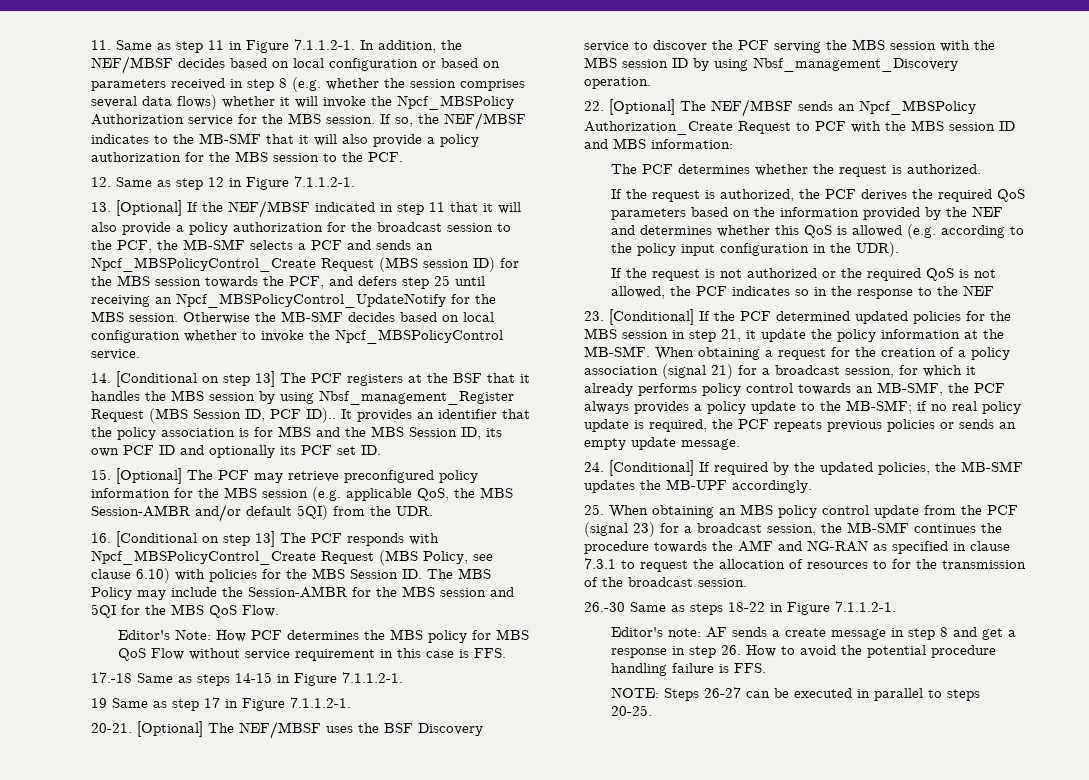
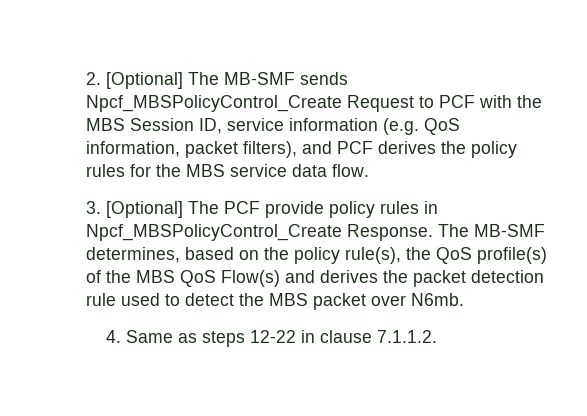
[90,39,462,53] [90,56,500,74] [90,77,525,92] [90,95,514,110] [90,112,526,130] [90,133,479,147] [90,151,403,162] [90,176,355,190] [90,200,521,218] [90,222,511,235] [90,239,433,253] [90,257,519,272] [90,275,485,289] [90,293,496,308] [90,311,494,324] [90,329,503,344] [90,349,140,360] [90,371,530,387] [90,390,514,405] [90,408,530,423] [90,426,502,440] [90,445,381,458] [90,468,478,484] [90,487,513,502] [90,504,433,522] [90,531,439,547] [90,550,493,565] [90,568,491,583] [90,586,514,600] [90,604,279,618] [117,629,529,643] [117,648,506,661] [90,672,403,686] [90,697,351,711] [90,721,483,739] [583,39,995,53] [583,57,958,72] [583,77,651,89] [583,99,976,117] [583,121,733,135] 11. Same as step 11 in Figure 7.1.1.2-1. In addition, the NEF/MBSF decides based on local configuration or based on parameters received in step 8 (e.g. whether the session comprises several data flows) whether it will invoke the Npcf_MBSPolicy Authorization service for the MBS session. If so, the NEF/MBSF indicates to the MB-SMF that it will also provide a policy authorization for the MBS session to the PCF. // 12. Same as step 12 in Figure 7.1.1.2-1. // 13. [Optional] If the NEF/MBSF indicated in step 11 that it will also provide a policy authorization for the broadcast session to the PCF, the MB-SMF selects a PCF and sends an Npcf_MBSPolicyControl_Create Request (MBS session ID) for the MBS session towards the PCF, and defers step 25 until receiving an Npcf_MBSPolicyControl_UpdateNotify for the MBS session. Otherwise the MB-SMF decides based on local configuration whether to invoke the Npcf_MBSPolicyControl service. // 14. [Conditional on step 13] The PCF registers at the BSF that it handles the MBS session by using Nbsf_management_Register Request (MBS Session ID, PCF ID).. It provides an identifier that the policy association is for MBS and the MBS Session ID, its own PCF ID and optionally its PCF set ID. // 15. [Optional] The PCF may retrieve preconfigured policy information for the MBS session (e.g. applicable QoS, the MBS Session-AMBR and/or default 5QI) from the UDR. // 16. [Conditional on step 13] The PCF responds with Npcf_MBSPolicyControl_Create Request (MBS Policy, see clause 6.10) with policies for the MBS Session ID. The MBS Policy may include the Session-AMBR for the MBS session and 5QI for the MBS QoS Flow. // Editor's Note: How PCF determines the MBS policy for MBS QoS Flow without service requirement in this case is FFS. // 17.-18 Same as steps 14-15 in Figure 7.1.1.2-1. // 19 Same as step 17 in Figure 7.1.1.2-1. // 20-21. [Optional] The NEF/MBSF uses the BSF Discovery service to discover the PCF serving the MBS session with the MBS session ID by using Nbsf_management_Discovery operation. // 22. [Optional] The NEF/MBSF sends an Npcf_MBSPolicy Authorization_Create -> [85,72,348,89] [85,95,342,112] 2. [Optional] The MB-SMF sends Npcf_MBSPolicyControl_Create
[948,121,1015,131] [583,138,733,149] [610,164,981,177] [610,189,1025,202] [610,206,1003,220] [610,224,1024,239] [610,242,899,257] [610,268,996,281] [610,285,994,299] [583,309,1011,325] [583,328,1004,342] [583,346,1010,360] [583,364,976,379] [583,382,1005,396] [583,400,1021,414] [583,419,1016,432] [583,437,740,450] [583,460,1023,476] [583,479,812,493] [583,504,1018,518] [583,522,1002,537] [583,540,1010,554] [583,558,1026,572] [583,577,747,587] [583,601,896,615] [610,627,1016,640] [610,645,996,658] [610,663,766,676] [610,687,980,701] [610,705,652,716] session ID and MBS information: // The PCF determines whether the request is authorized. // If the request is authorized, the PCF derives the required QoS parameters based on the information provided by the NEF and determines whether this QoS is allowed (e.g. according to the policy input configuration in the UDR). // If the request is not authorized or the required QoS is not allowed, the PCF indicates so in the response to the NEF // 23. [Conditional] If the PCF determined updated policies for the MBS session in step 21, it update the policy information at the MB-SMF. When obtaining a request for the creation of a policy association (signal 21) for a broadcast session, for which it already performs policy control towards an MB-SMF, the PCF always provides a policy update to the MB-SMF; if no real policy update is required, the PCF repeats previous policies or sends an empty update message. // 24. [Conditional] If required by the updated policies, the MB-SMF updates the MB-UPF accordingly. // 25. When obtaining an MBS policy control update from the PCF (signal 23) for a broadcast session, the MB-SMF continues the procedure towards the AMF and NG-RAN as specified in clause 7.3.1 to request the allocation of resources to for the transmission of the broadcast session. // 26.-30 Same as steps 18-22 in Figure 7.1.1.2-1. // Editor's note: AF sends a create message in step 8 and get a response in step 26. How to avoid the potential procedure handling failure is FFS. // NOTE: Steps 26-27 can be executed in parallel to steps 20-25. -> [129,118,460,135] [85,141,517,158] [85,164,369,177] [85,201,438,218] [85,224,545,241] [85,247,547,264] [85,270,544,287] [85,293,464,310] [105,330,437,347] Session ID, service information (e.g. QoS information, packet filters), and PCF derives the policy rules for the MBS service data flow. // 3. [Optional] The PCF provide policy rules in Npcf_MBSPolicyControl_Create Response. The MB-SMF determines, based on the policy rule(s), the QoS profile(s) of the MBS QoS Flow(s) and derives the packet detection rule used to detect the MBS packet over N6mb. // 4. Same as steps 12-22 in clause 7.1.1.2.

